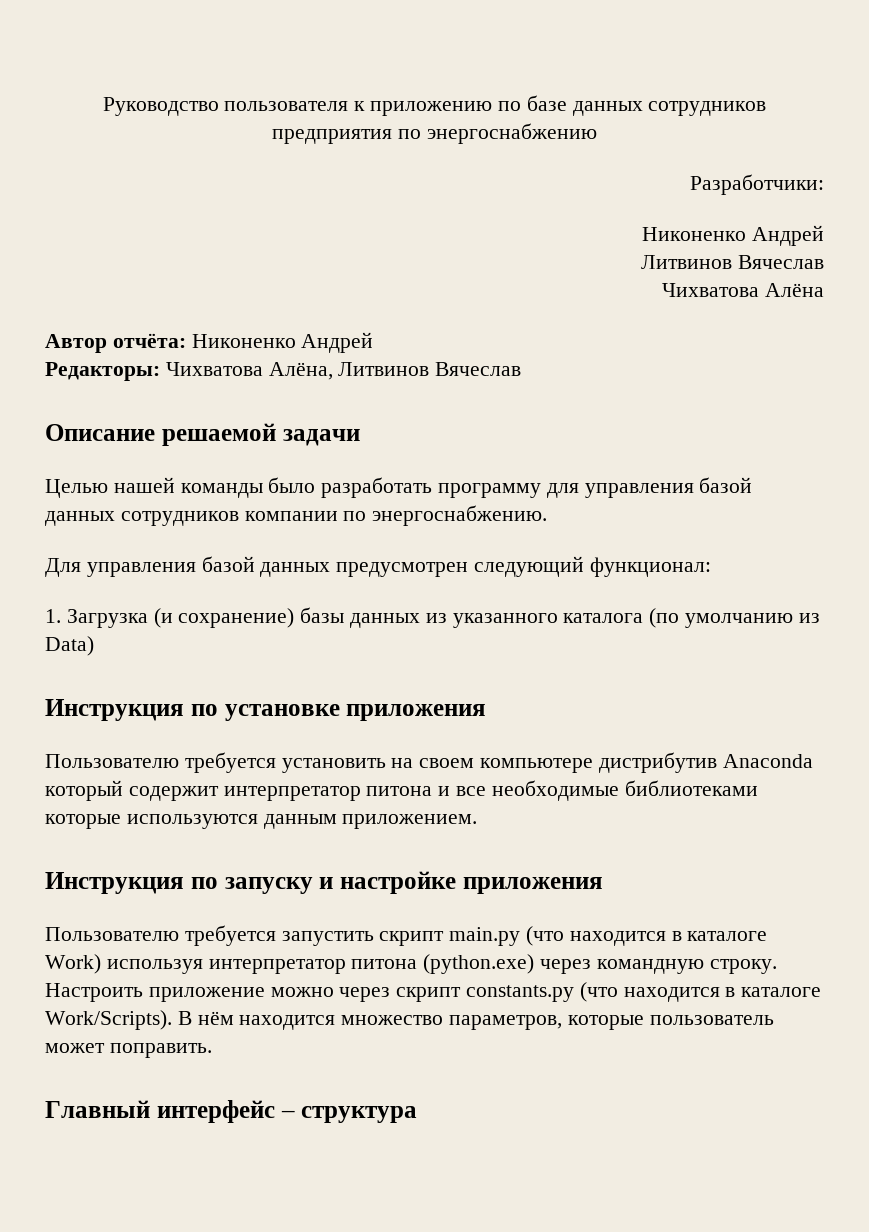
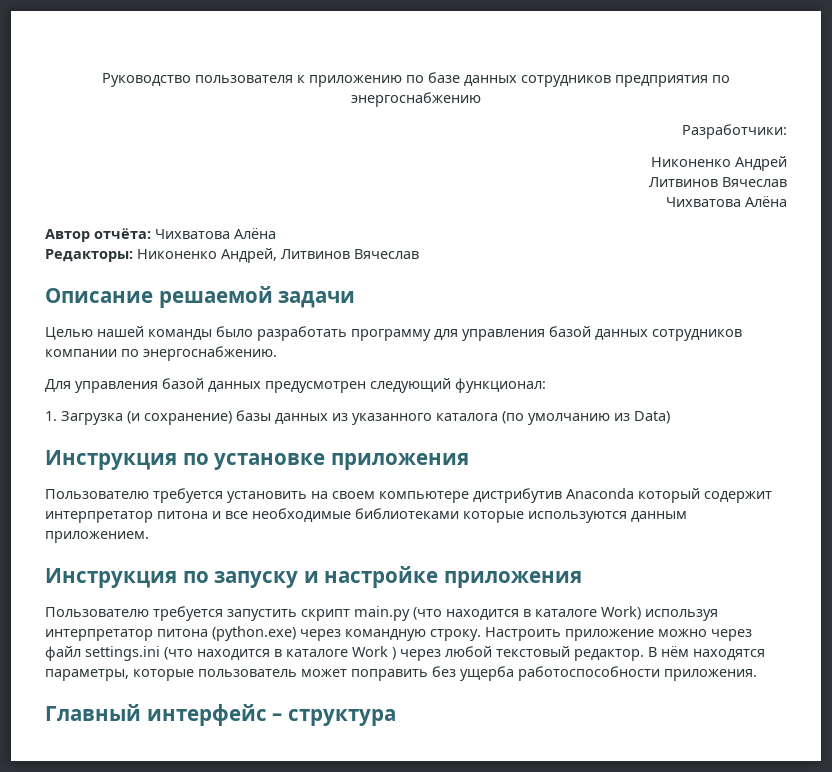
[191,332,374,353] Никоненко Андрей -> [155,228,276,239] Чихватова Алёна
[165,362,333,380] Чихватова Алёна, -> [137,248,277,263] Никоненко Андрей,
[396,982,822,1002] [45,1010,774,1030] [45,1043,212,1058] скрипт constants.py (что находится в каталоге Work/Scripts). В нём находится множество параметров, которые пользователь может поправить. -> [45,646,765,661] [45,666,757,681] файл settings.ini (что находится в каталоге Work ) через любой текстовый редактор. В нём находятся параметры, которые пользователь может поправить без ущерба работоспособности приложения.

